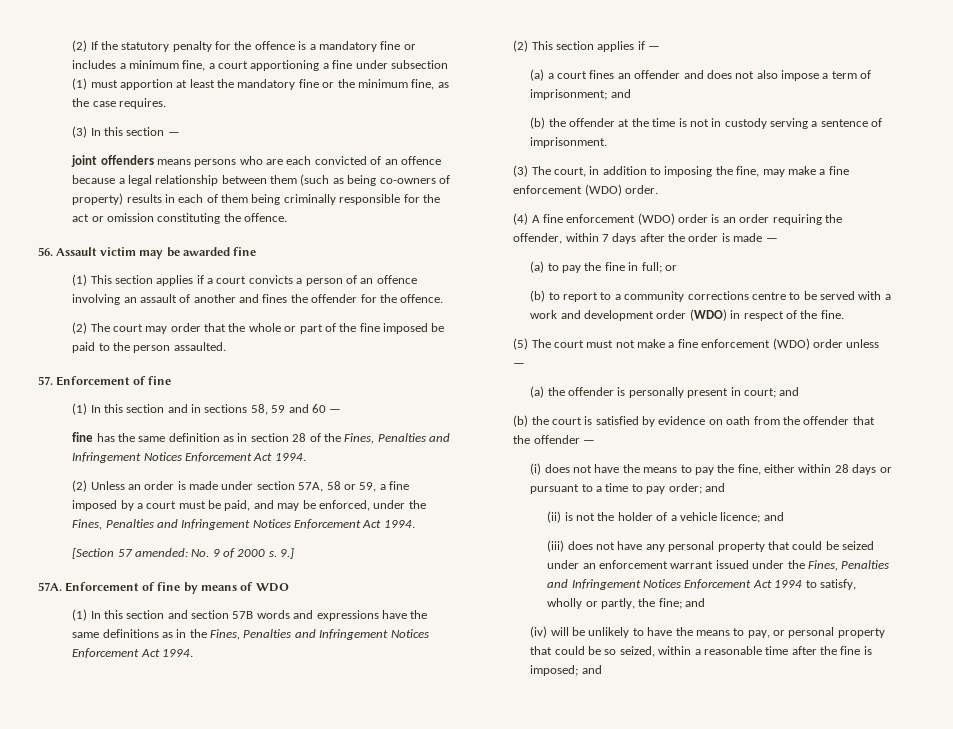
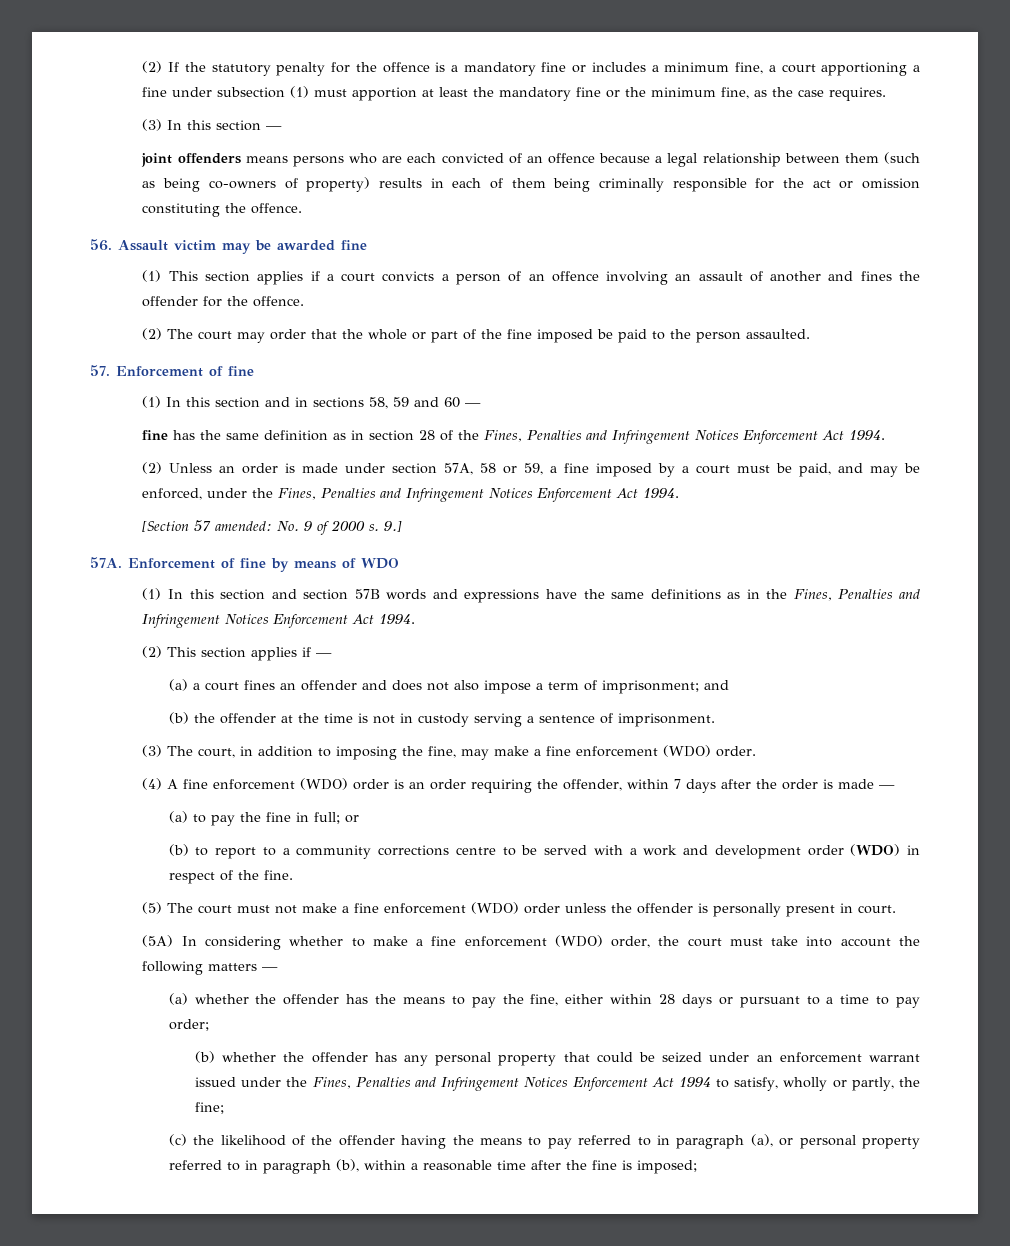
[513,363,526,367] [530,386,545,398] — // (a) -> (607, 908) none
[743,387,800,398] [513,415,875,427] [513,435,595,444] [530,463,620,475] court; and // (b) the court is satisfied by evidence on oath from the offender that the offender — // (i) does not have -> [858,905,897,914] [142,935,920,950] [142,961,279,975] [168,993,369,1005] court. // (5A) In considering whether to make a fine enforcement (WDO) order, the court must take into account the following matters — // (a) whether the offender has
[704,483,725,492] [547,511,784,523] [547,540,643,552] and // (ii) is not the holder of a vehicle licence; and // (iii) does not have -> [194,1051,397,1063] // (b) whether the offender has
[685,598,706,607] [530,626,885,638] [530,646,655,657] and // (iv) will be unlikely to have the means to pay, or personal property that could be so seized, -> [168,1134,920,1149] [168,1159,359,1174] // (c) the likelihood of the offender having the means to pay referred to in paragraph (a), or personal property referred to in paragraph (b),
[581,665,602,674] and -> (697, 1167) none

